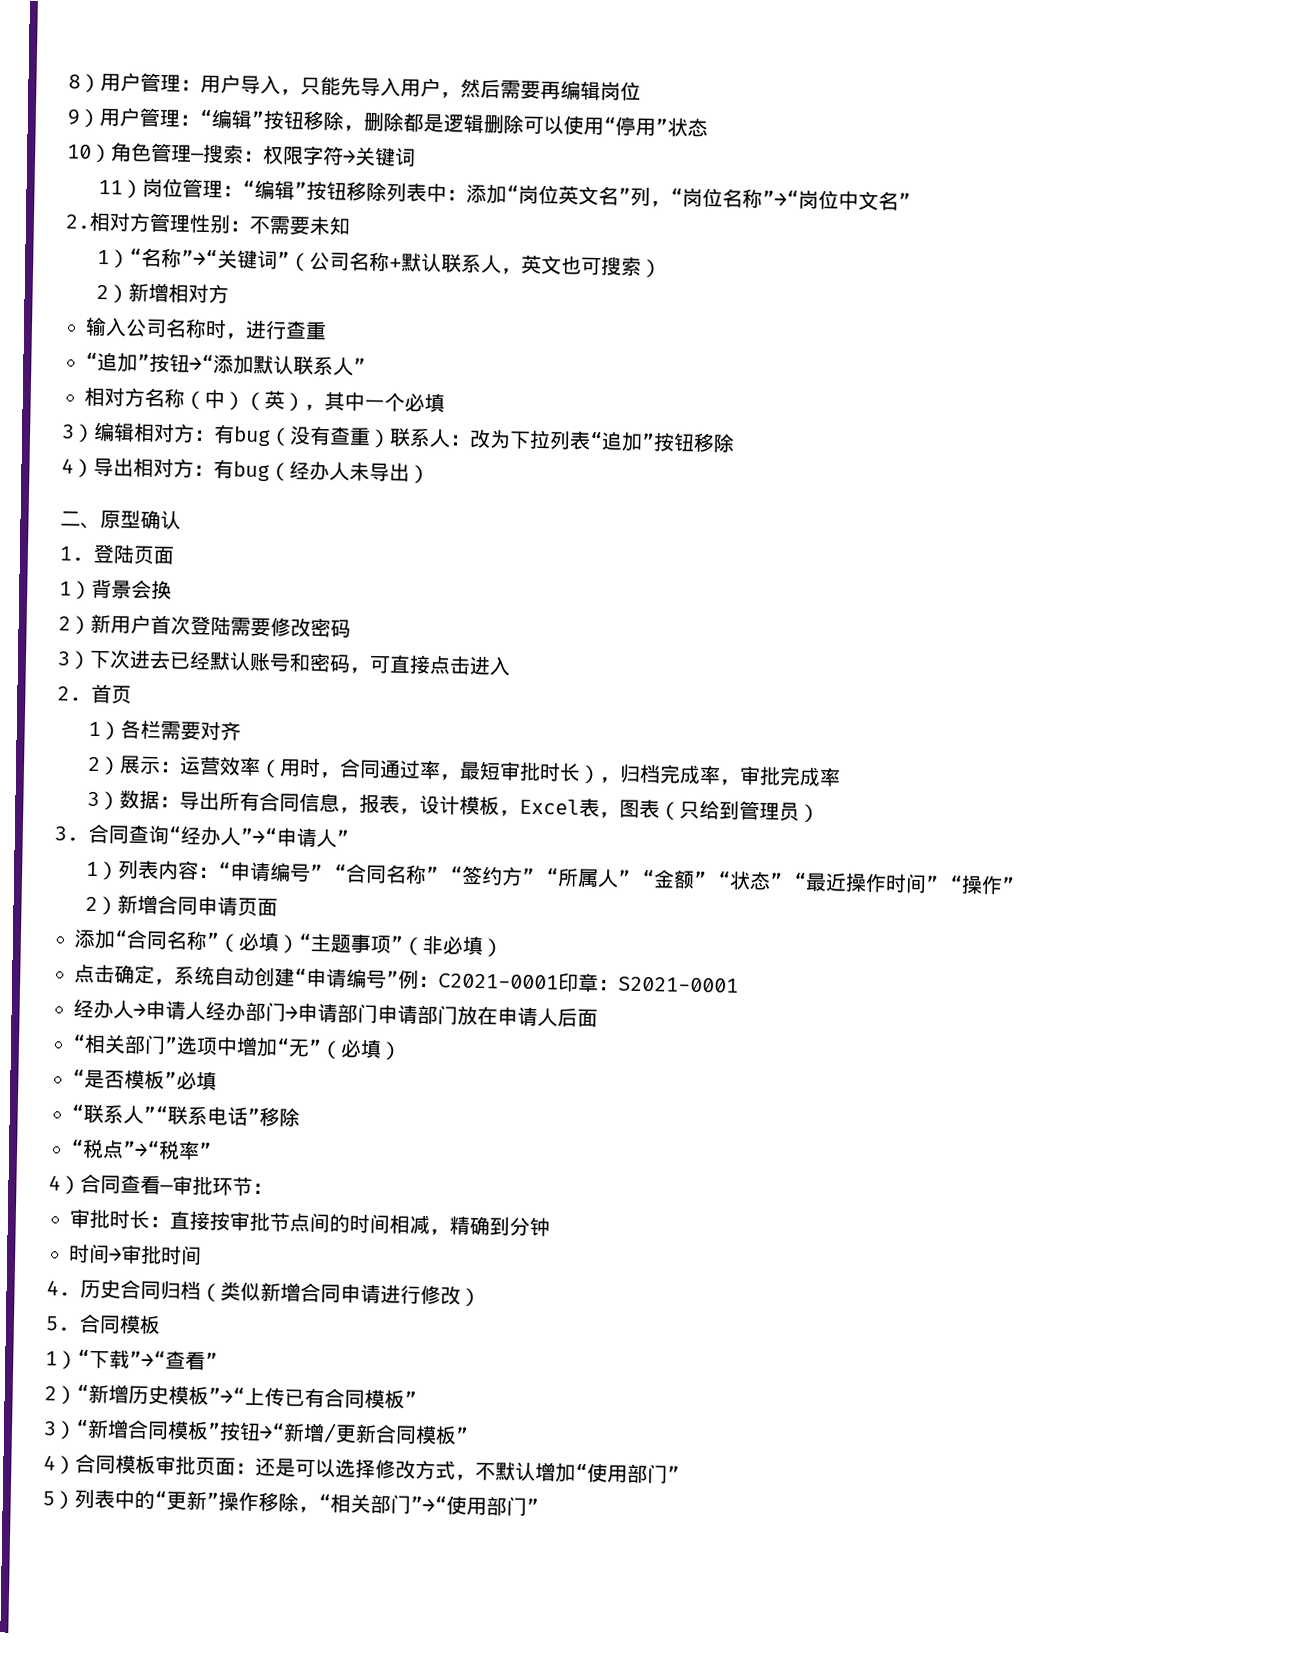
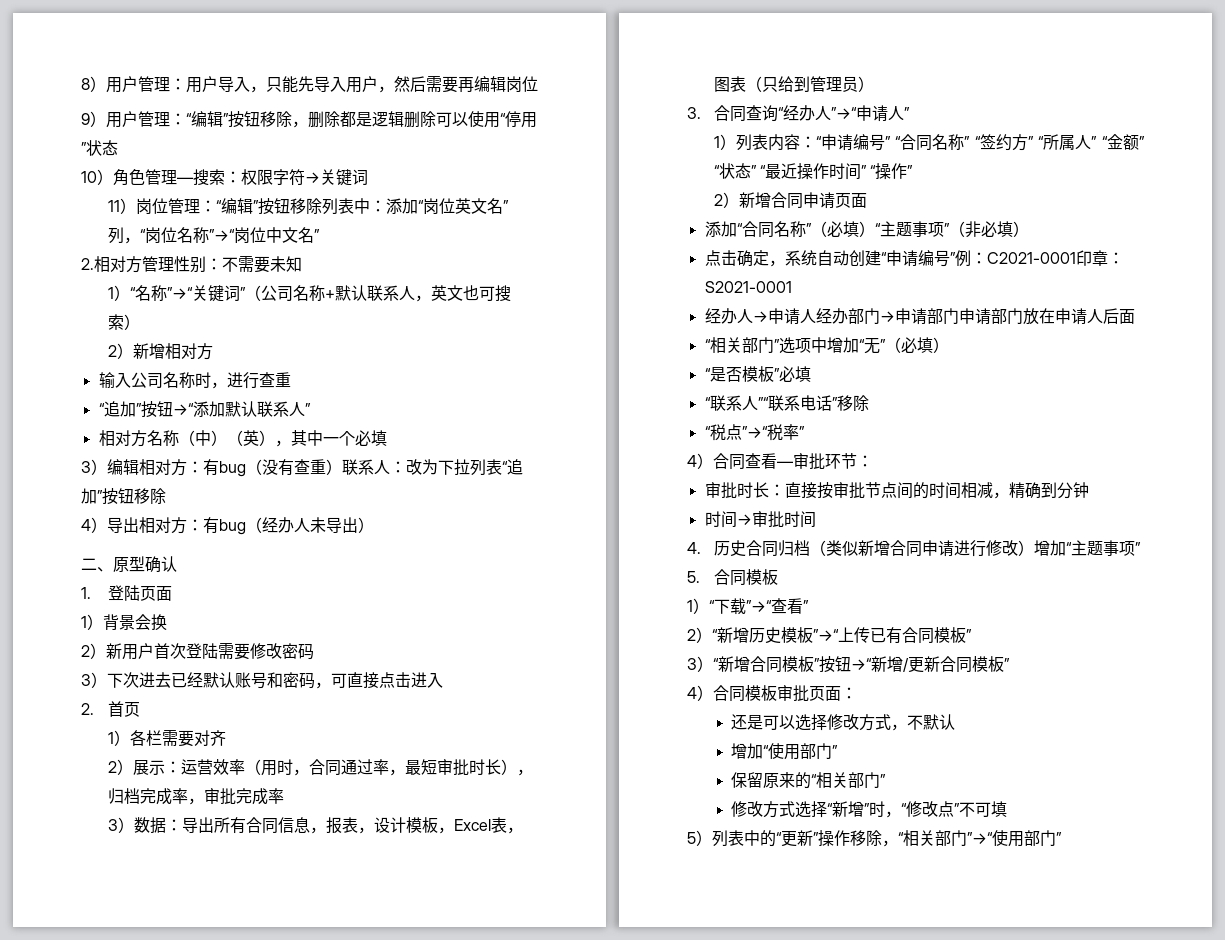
(481, 1297) none -> [1033,540,1141,556] 增加“主题事项”
(256, 1468) none -> (857, 693) //
(536, 1471) none -> (956, 722) //
(680, 1473) none -> [731,772,887,789] [731,801,1008,818] // 保留原来的“相关部门” // 修改方式选择“新增”时，“修改点”不可填

